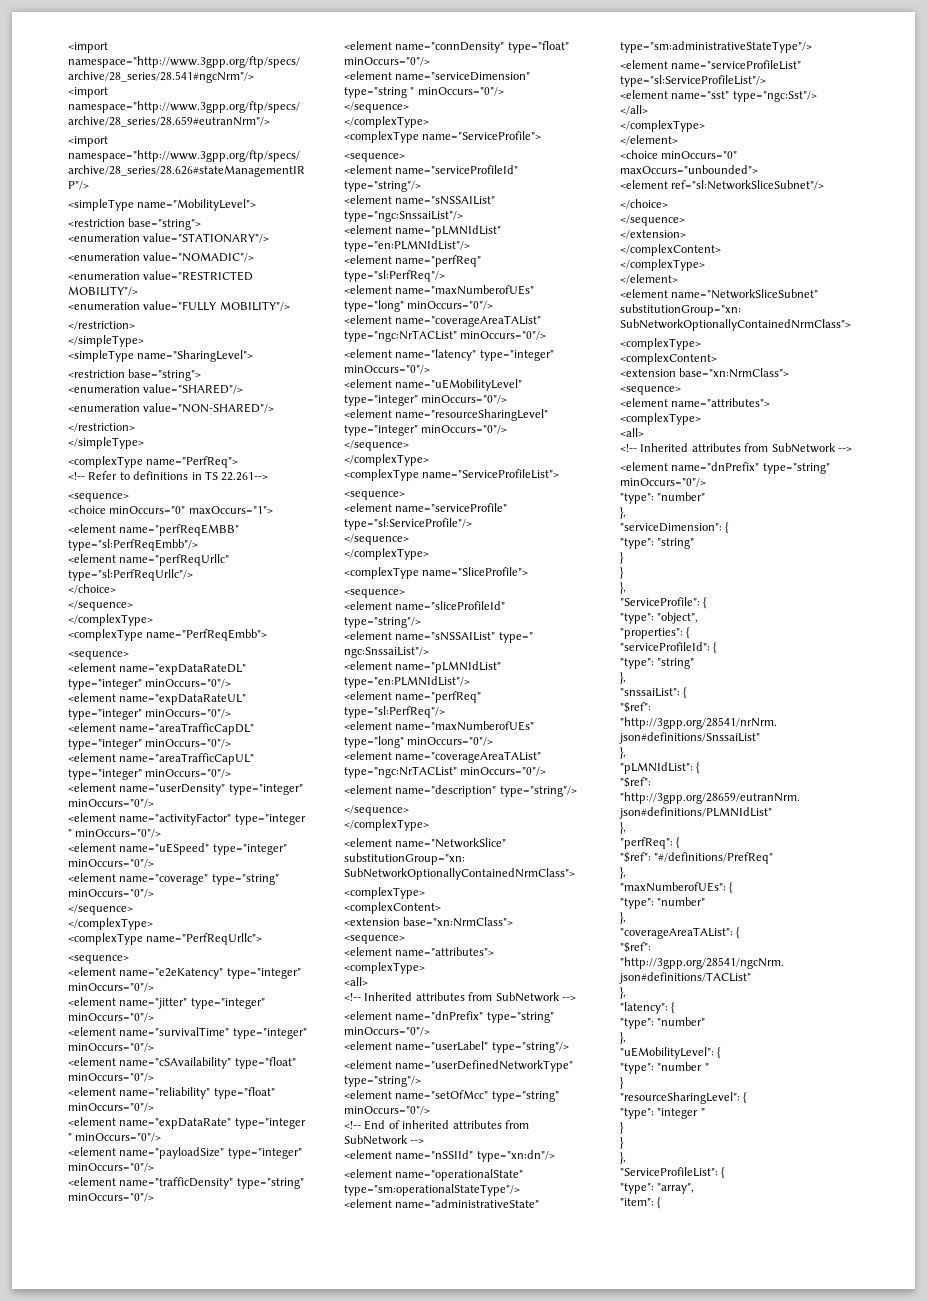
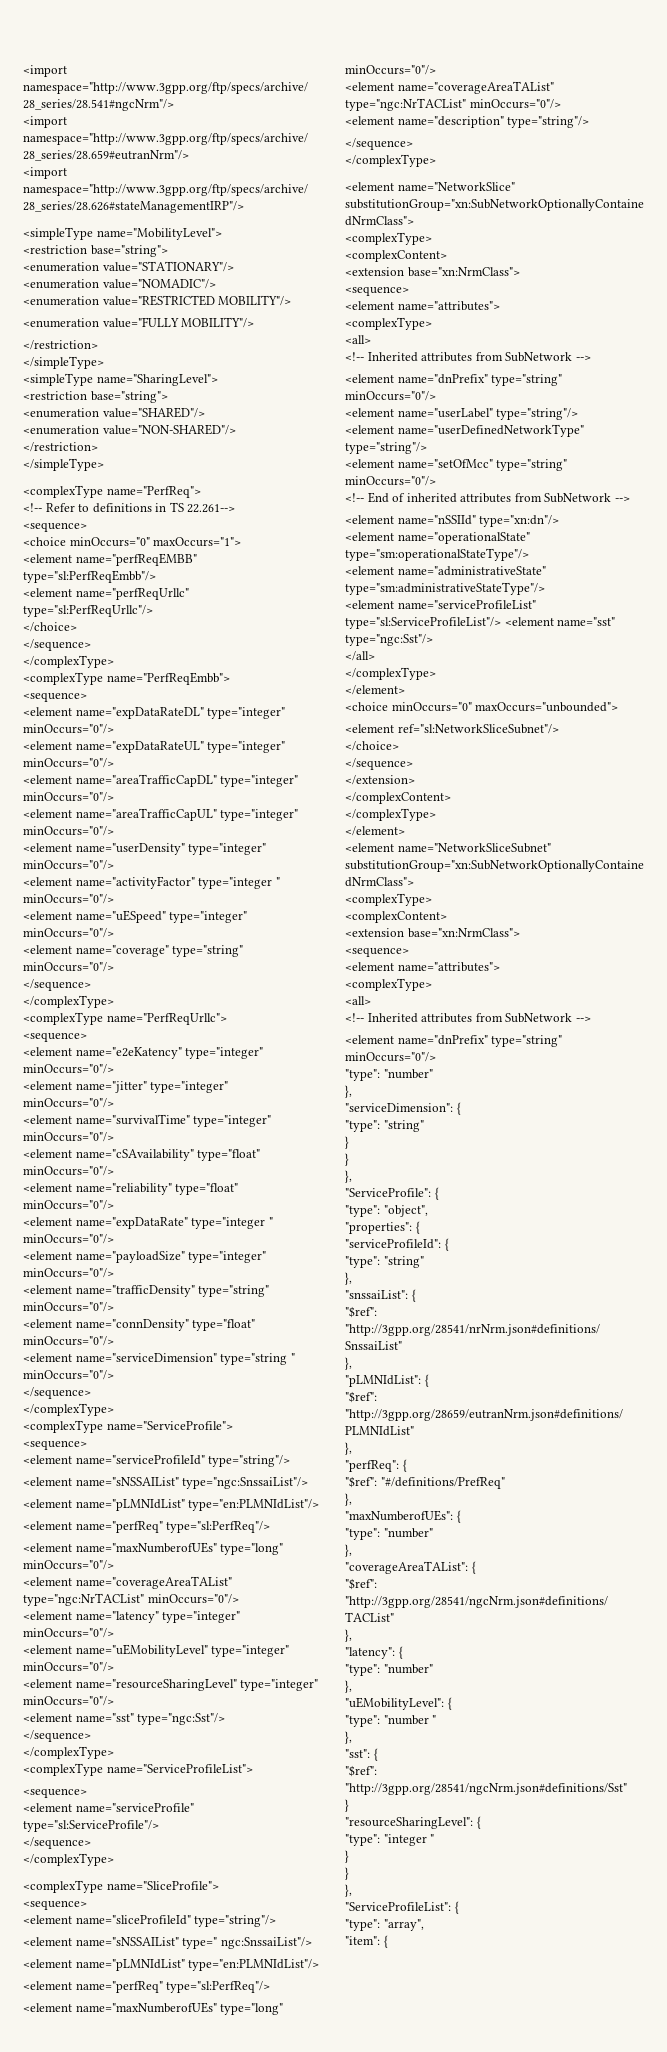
(508, 429) none -> [23,1713,226,1725] // <element name="sst" type="ngc:Sst"/>
(766, 81) // -> (501, 623) none
(709, 1067) none -> [345,1731,352,1744] [345,1748,378,1761] [345,1765,377,1777] [345,1783,627,1795] // }, // "sst": { // "$ref": "http://3gpp.org/28541/ngcNrm.json#definitions/Sst"

